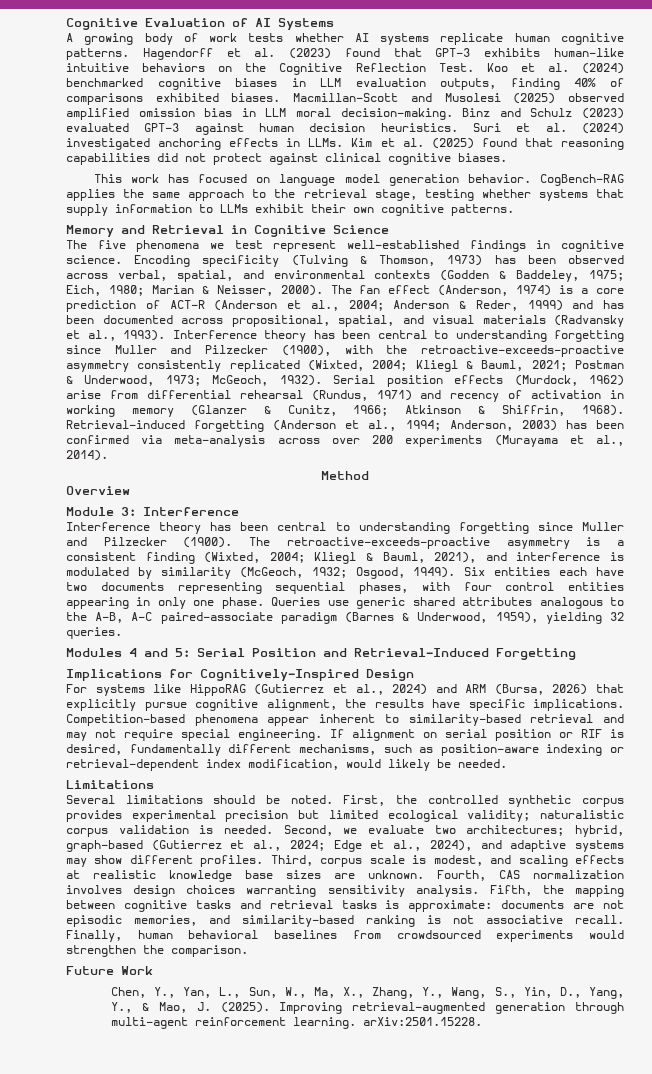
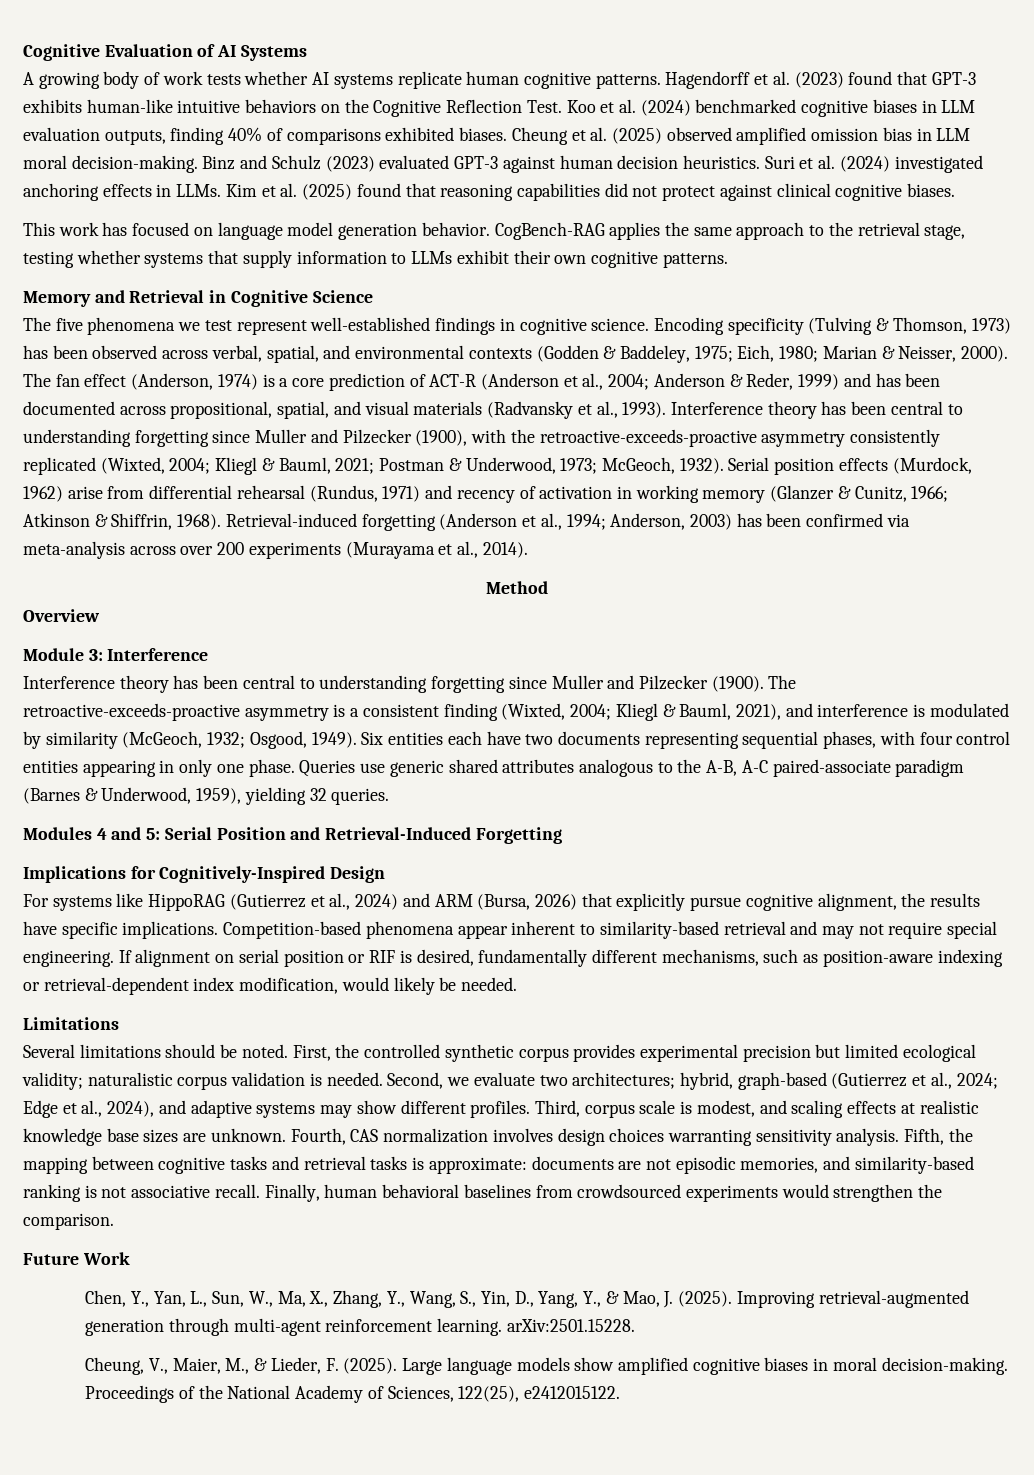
[293,93,501,102] Macmillan-Scott and Musolesi -> [511,127,608,145] Cheung et al.
(483, 1021) none -> [85,1357,1008,1375] [85,1385,621,1403] // Cheung, V., Maier, M., & Lieder, F. (2025). Large language models show amplified cognitive biases in moral decision-making. Proceedings of the National Academy of Sciences, 122(25), e2412015122.

